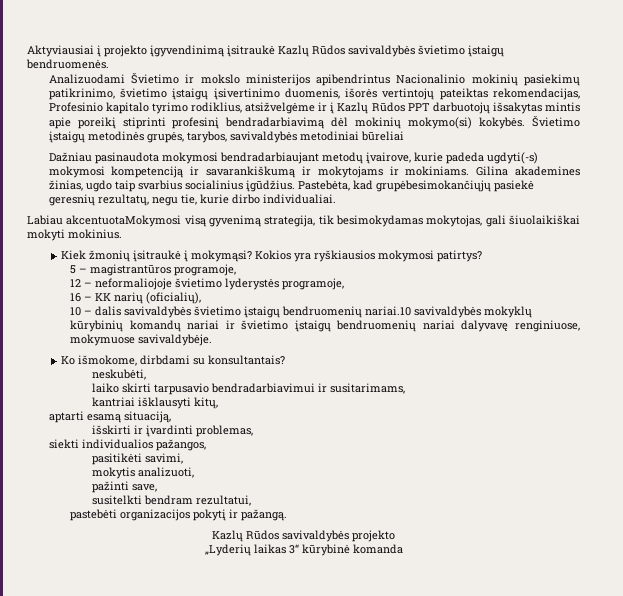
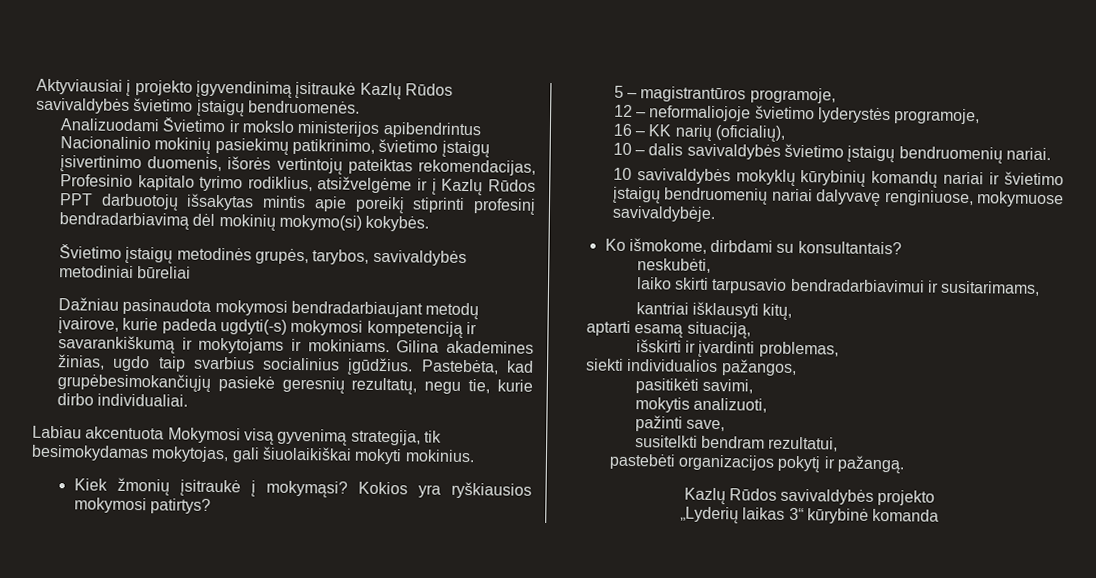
(526, 123) none -> (430, 223) //
[66,215,182,227] akcentuotaMokymosi -> [85,426,241,444] akcentuota Mokymosi
[365,306,412,316] nariai.10 -> [1006,147,1052,161] [612,167,632,180] nariai. // 10

